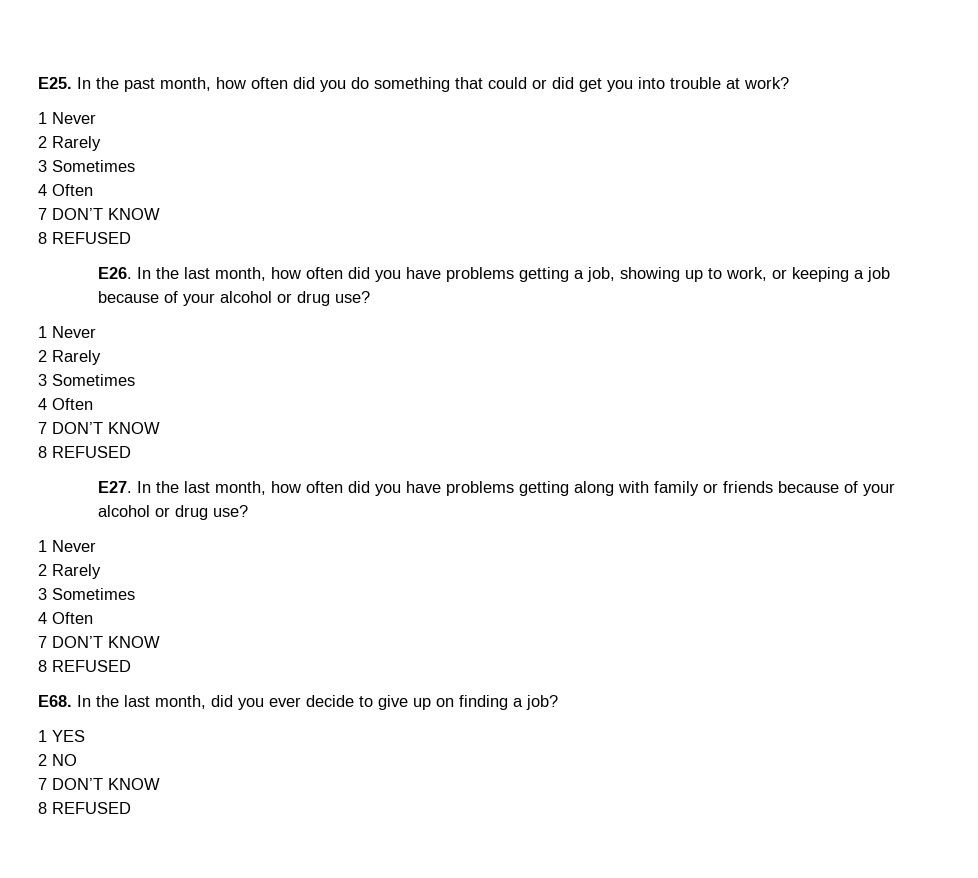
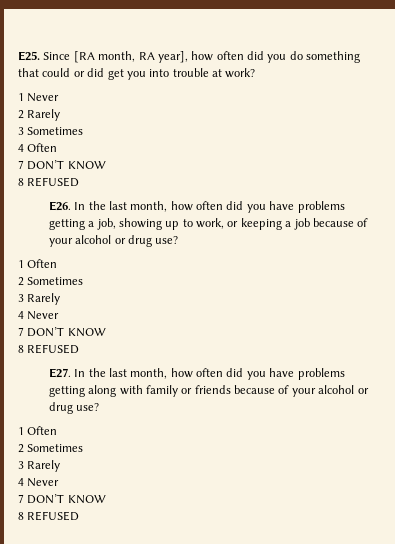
[77,77,211,92] In the past month, -> [43,51,188,63] Since [RA month, RA year],
[52,326,96,338] [38,350,101,365] [38,374,135,386] [38,398,93,410] Never // 2 Rarely // 3 Sometimes // 4 Often -> [27,259,58,268] [18,277,84,286] [18,293,61,305] [18,311,60,320] Often // 2 Sometimes // 3 Rarely // 4 Never
[52,540,96,552] [38,564,101,579] [38,588,135,600] [38,612,93,624] [38,636,160,648] [38,660,131,672] [38,695,558,710] [38,730,85,742] [38,754,77,766] [38,778,160,790] [38,802,131,814] Never // 2 Rarely // 3 Sometimes // 4 Often // 7 DON’T KNOW // 8 REFUSED // E68. In the last month, did you ever decide to give up on finding a job? // 1 YES // 2 NO // 7 DON’T KNOW // 8 REFUSED -> [27,426,58,435] [18,444,84,453] [18,460,61,472] [18,478,60,487] [18,494,106,504] [18,511,80,521] Often // 2 Sometimes // 3 Rarely // 4 Never // 7 DON’T KNOW // 8 REFUSED

